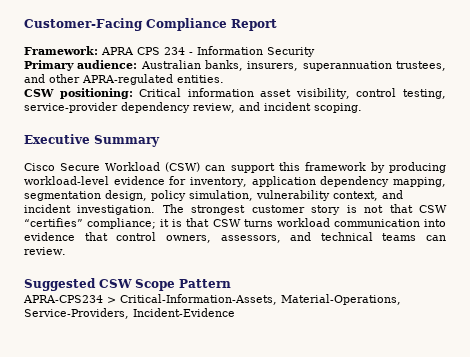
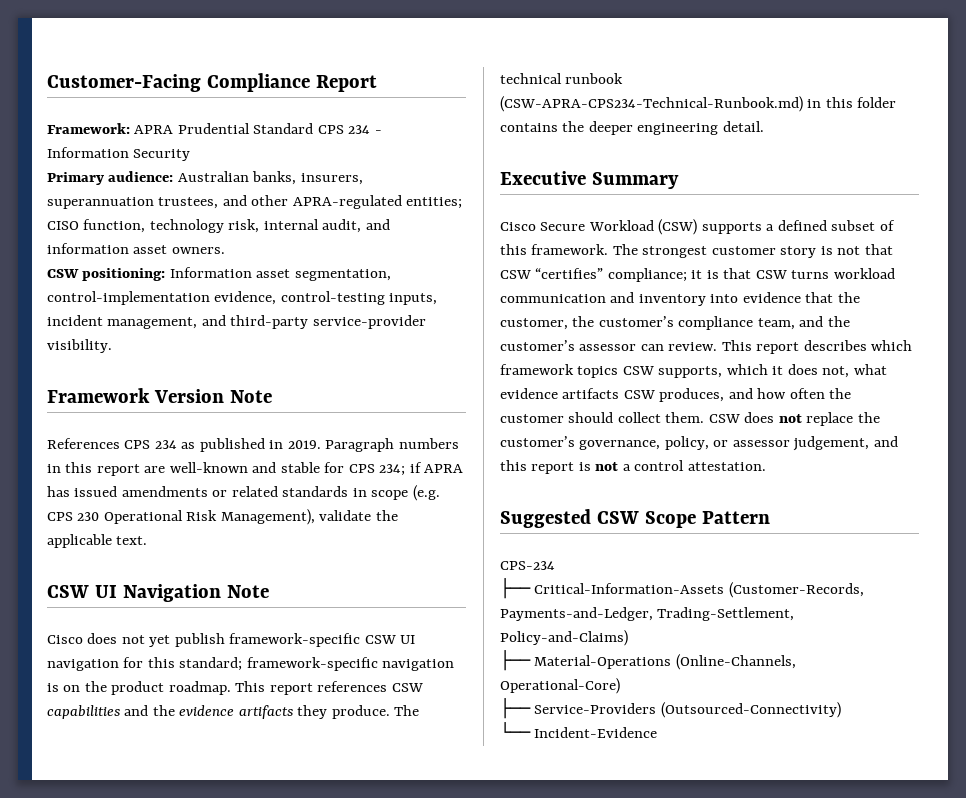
(134, 51) none -> [177,123,314,134] Prudential Standard
[177,75,224,83] [24,88,447,99] [24,102,362,113] entities. // CSW positioning: Critical information asset visibility, control testing, service-provider dependency review, and incident scoping. -> [406,197,463,209] [47,219,390,233] [47,243,225,254] [47,267,391,281] [47,291,438,305] [47,315,426,329] [47,339,112,353] [47,388,272,403] [47,438,459,452] [47,462,464,476] [47,485,440,501] [47,509,398,525] [47,534,148,548] [47,584,269,602] [47,633,416,647] [47,657,455,671] [47,681,423,695] [47,705,420,719] [500,73,624,84] [500,96,897,112] [500,121,764,135] entities; CISO function, technology risk, internal audit, and information asset owners. // CSW positioning: Information asset segmentation, control-implementation evidence, control-testing inputs, incident management, and third-party service-provider visibility. // Framework Version Note // References CPS 234 as published in 2019. Paragraph numbers in this report are well-known and stable for CPS 234; if APRA has issued amendments or related standards in scope (e.g. CPS 230 Operational Risk Management), validate the applicable text. // CSW UI Navigation Note // Cisco does not yet publish framework-specific CSW UI navigation for this standard; framework-specific navigation is on the product roadmap. This report references CSW capabilities and the evidence artifacts they produce. The technical runbook (CSW-APRA-CPS234-Technical-Runbook.md) in this folder contains the deeper engineering detail.
[205,162,446,173] [24,176,446,187] [24,190,403,201] [24,204,156,215] can support this framework by producing workload-level evidence for inventory, application dependency mapping, segmentation design, policy simulation, vulnerability context, and incident investigation. -> [701,220,895,234] [500,244,609,255] supports a defined subset of this framework.
(420, 223) none -> [610,292,706,306] and inventory
[116,232,446,243] [24,247,66,255] [24,278,231,291] [23,294,401,305] [24,308,129,319] control owners, assessors, and technical teams can review. // Suggested CSW Scope Pattern // APRA-CPS234 > Critical-Information-Assets, Material-Operations, Service-Providers, -> [837,292,860,303] [500,316,850,330] [500,340,913,354] [500,364,887,378] [500,388,852,402] [500,412,880,426] [500,436,898,451] [500,460,766,474] [500,509,770,528] [500,561,555,570] [500,578,864,599] [500,607,795,621] [500,630,628,646] [500,650,796,671] [500,678,620,694] [500,698,841,719] [500,722,531,738] the customer, the customer’s compliance team, and the customer’s assessor can review. This report describes which framework topics CSW supports, which it does not, what evidence artifacts CSW produces, and how often the customer should collect them. CSW does not replace the customer’s governance, policy, or assessor judgement, and this report is not a control attestation. // Suggested CSW Scope Pattern // CPS-234 // ├── Critical-Information-Assets (Customer-Records, Payments-and-Ledger, Trading-Settlement, Policy-and-Claims) // ├── Material-Operations (Online-Channels, Operational-Core) // ├── Service-Providers (Outsourced-Connectivity) // └──

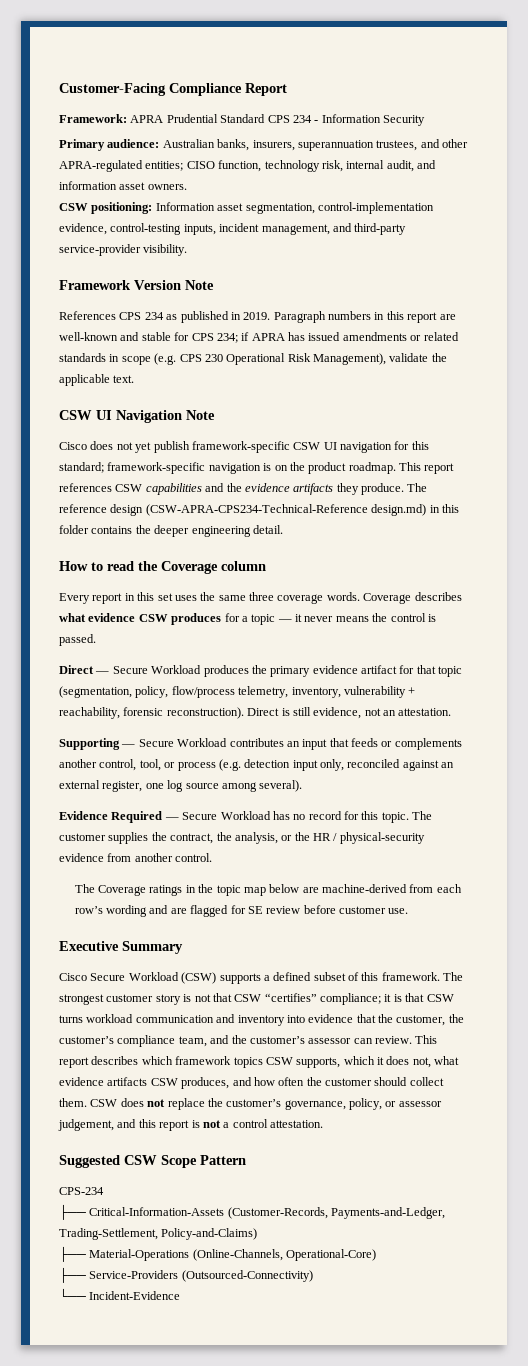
[500,73,624,84] [500,96,803,112] technical runbook (CSW-APRA-CPS234-Technical-Runbook.md) -> [59,504,427,516] reference design (CSW-APRA-CPS234-Technical-Reference design.md)
(764, 126) none -> [59,561,266,574] [59,592,462,604] [59,613,436,625] [59,634,96,646] [59,665,463,677] [59,686,416,698] [59,707,452,719] [59,738,462,750] [59,759,455,771] [59,780,303,792] [59,811,433,823] [59,832,425,844] [59,853,213,862] [74,884,462,896] [74,905,409,917] // How to read the Coverage column // Every report in this set uses the same three coverage words. Coverage describes what evidence CSW produces for a topic — it never means the control is passed. // Direct — Secure Workload produces the primary evidence artifact for that topic (segmentation, policy, flow/process telemetry, inventory, vulnerability + reachability, forensic reconstruction). Direct is still evidence, not an attestation. // Supporting — Secure Workload contributes an input that feeds or complements another control, tool, or process (e.g. detection input only, reconciled against an external register, one log source among several). // Evidence Required — Secure Workload has no record for this topic. The customer supplies the contract, the analysis, or the HR / physical-security evidence from another control. // The Coverage ratings in the topic map below are machine-derived from each row’s wording and are flagged for SE review before customer use.

